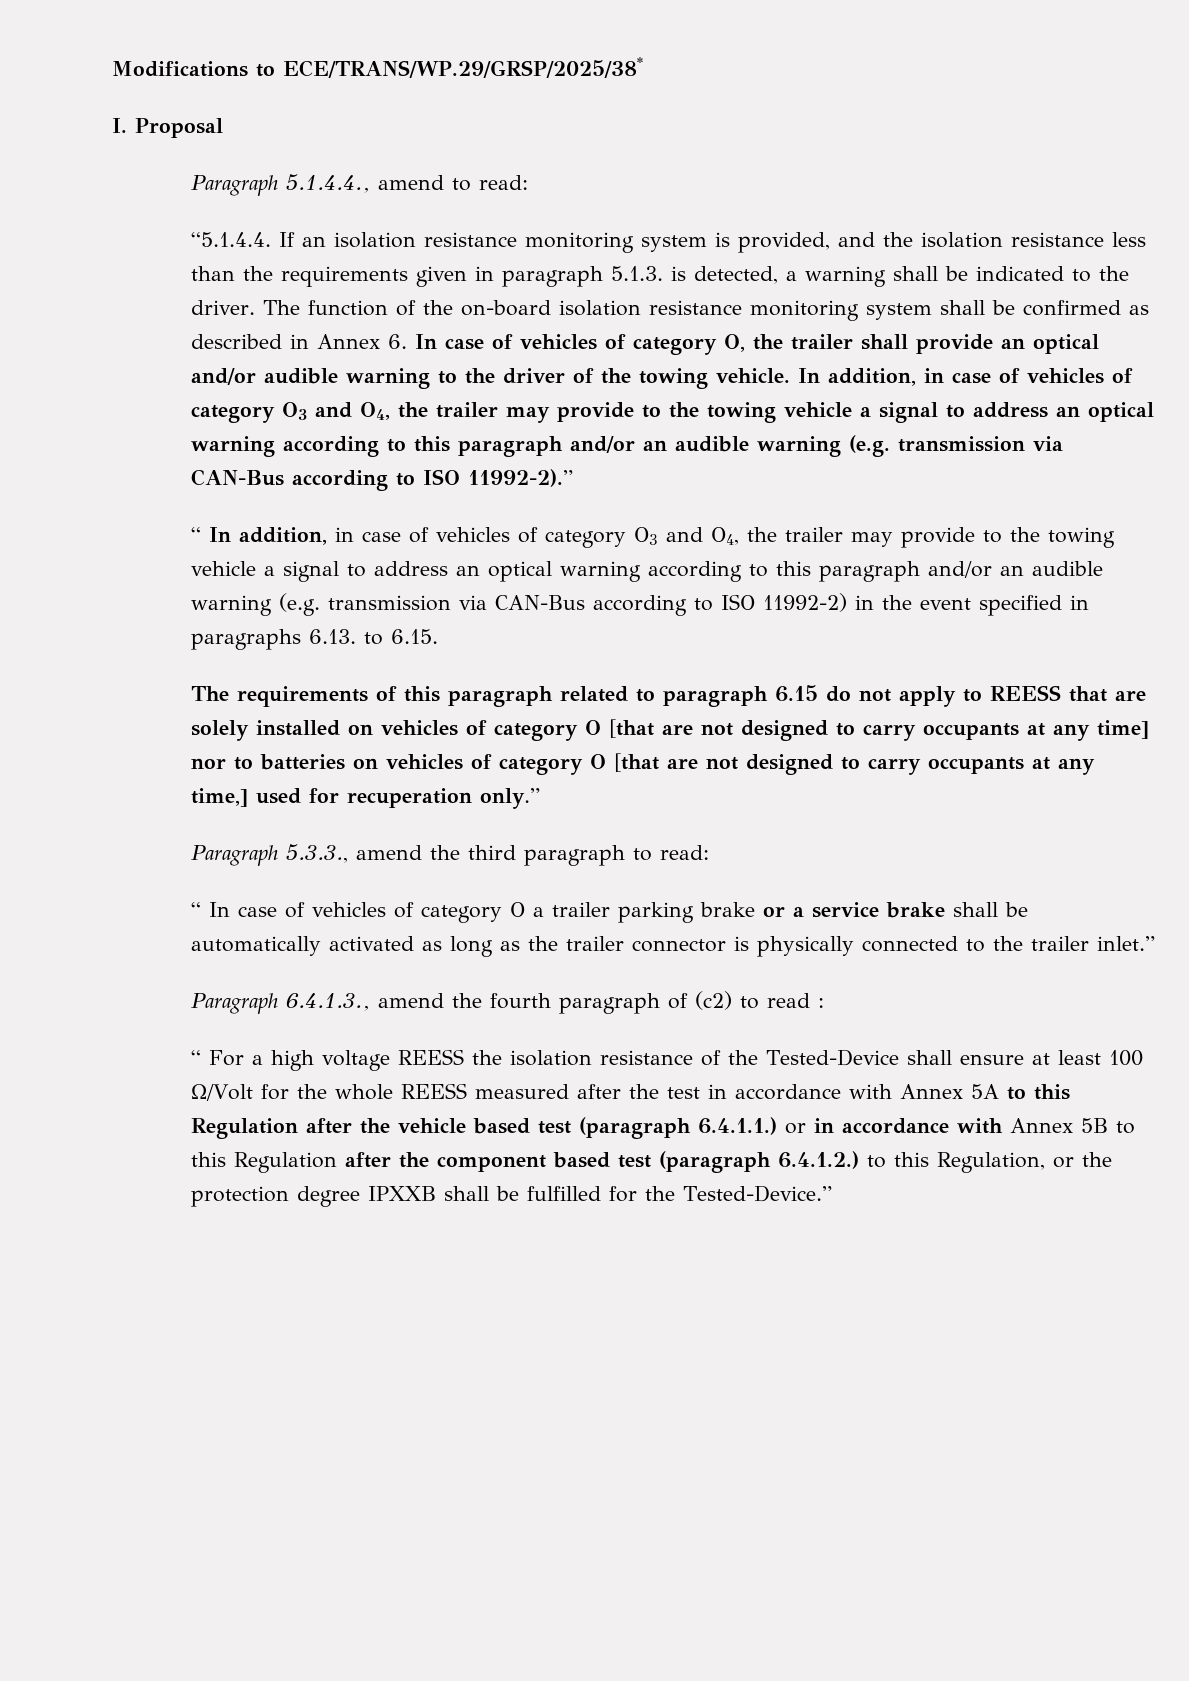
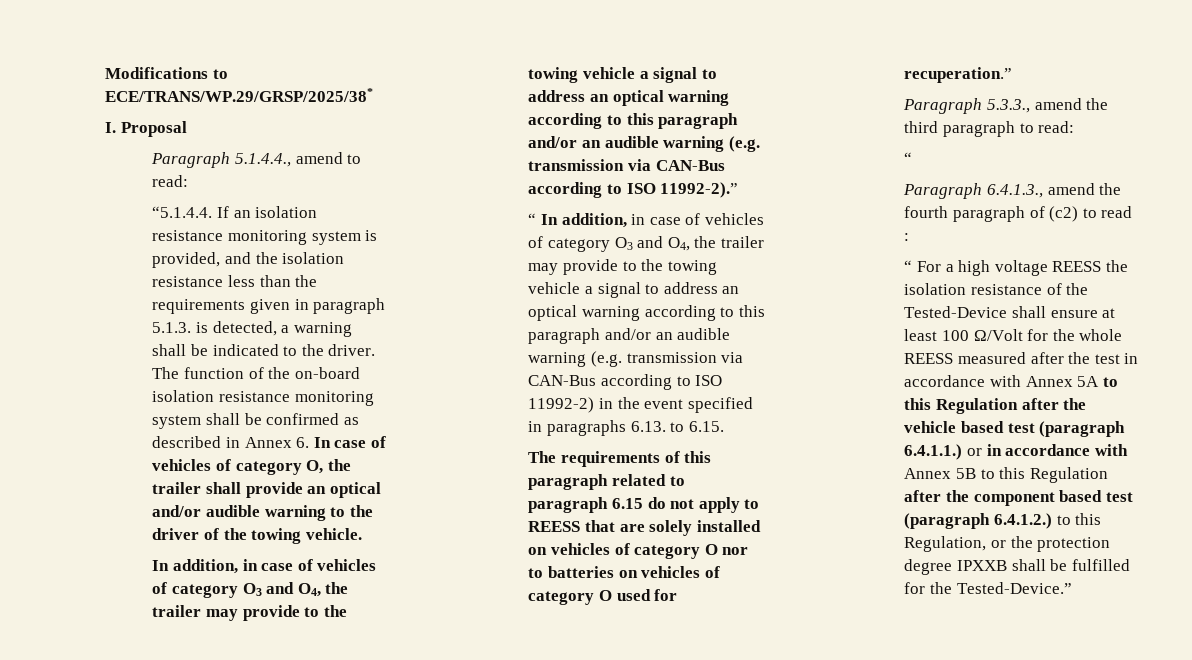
(791, 375) none -> (362, 534) //
[609,719,1150,741] [that are not designed to carry occupants at any time] -> (718, 549) none
[614,753,1096,775] [191,788,541,809] [that are not designed to carry occupants at any time,] used for recuperation only.” -> [616,589,678,601] [904,67,1013,83] used for recuperation.”
[209,902,1029,923] [191,936,1156,957] In case of vehicles of category O a trailer parking brake or a service brake shall be automatically activated as long as the trailer connector is physically connected to the trailer inlet.” -> (913, 158) none

